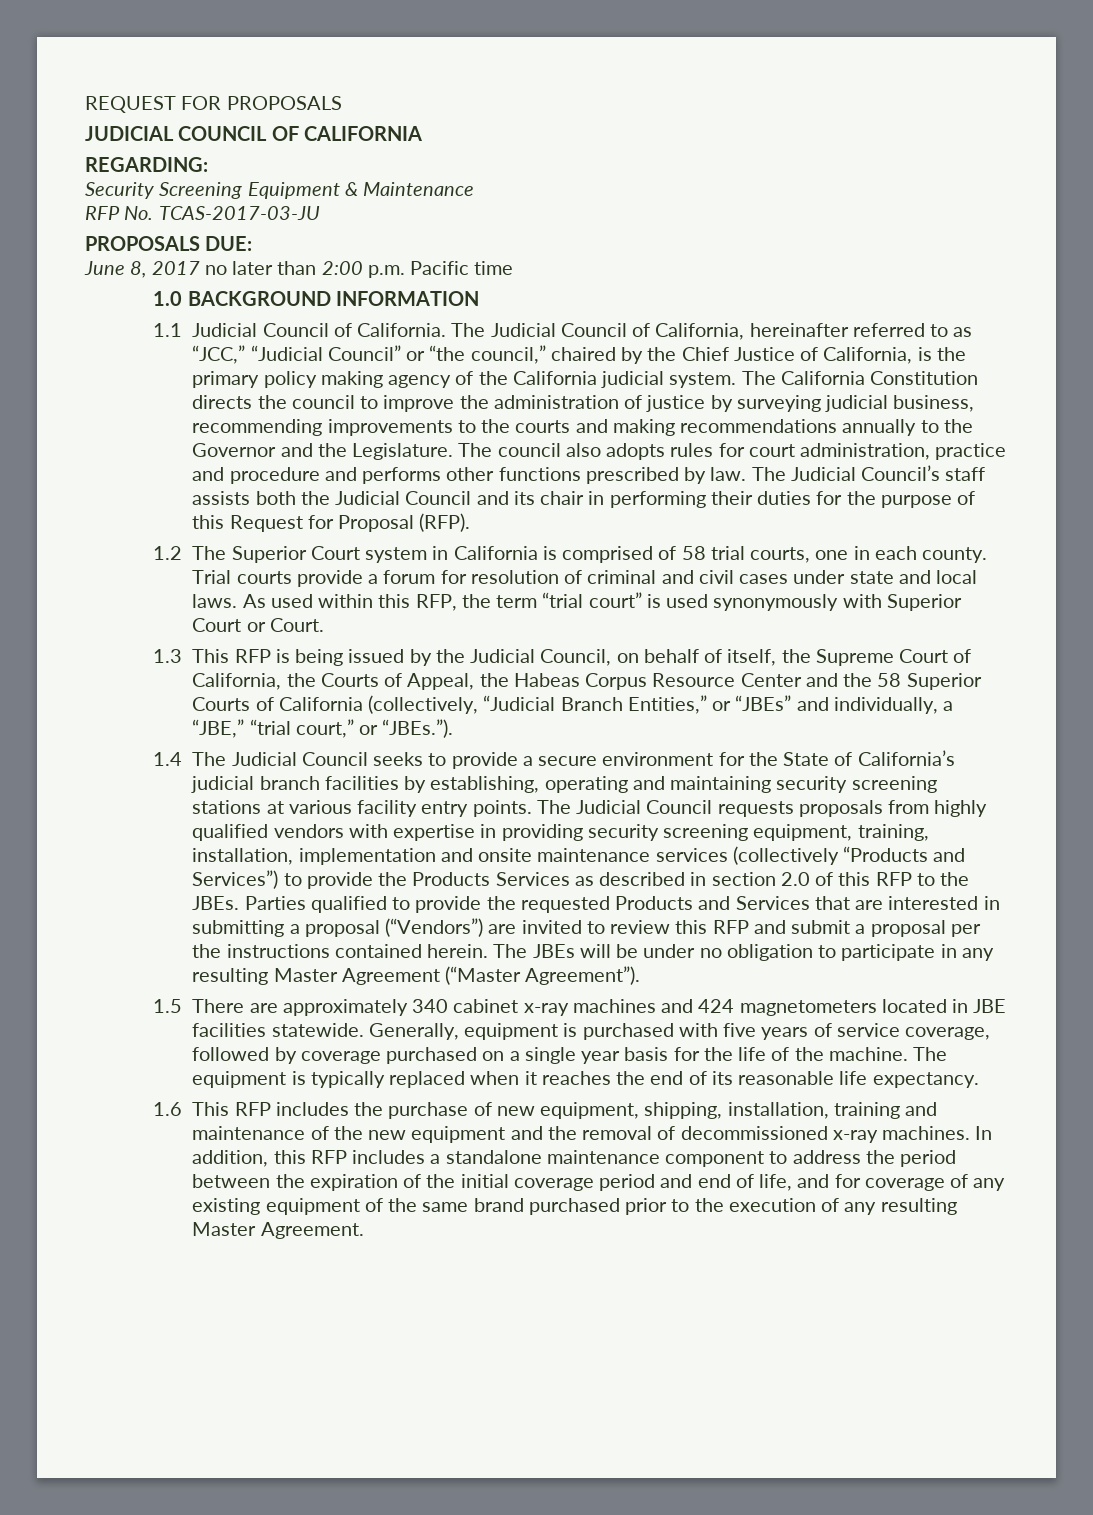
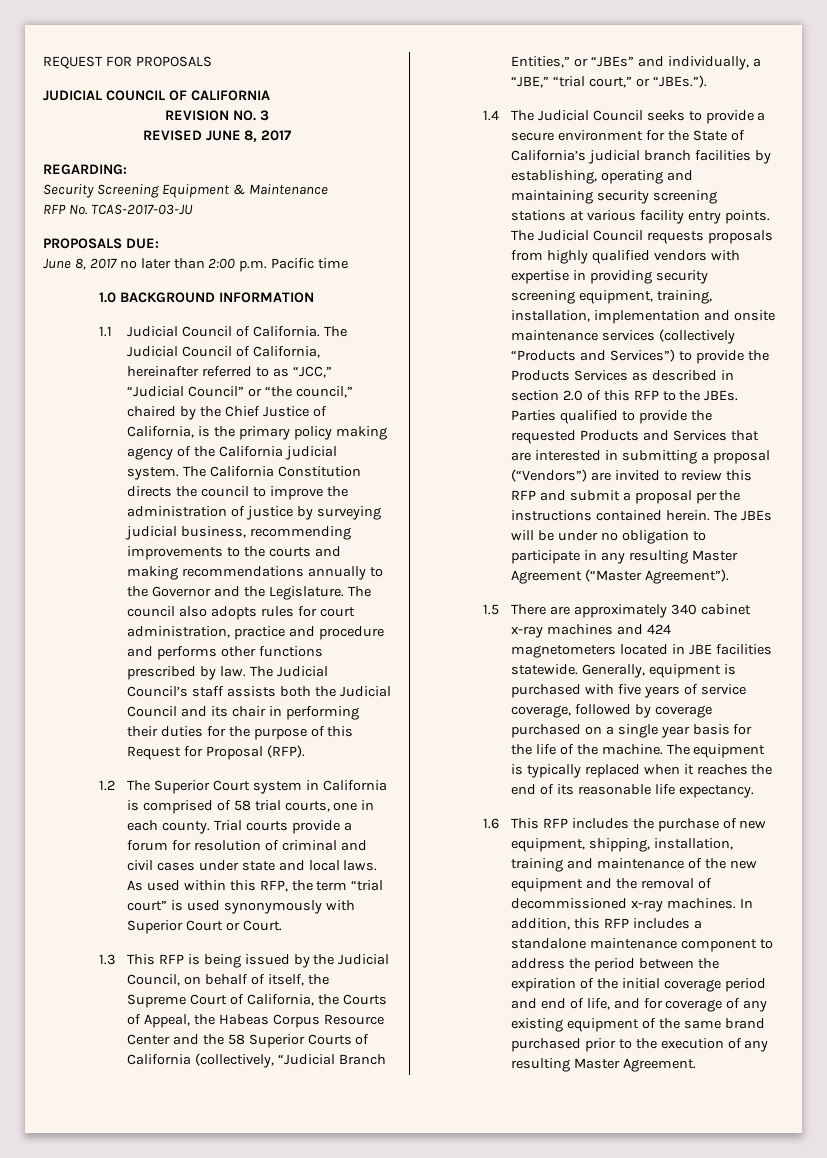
(422, 133) none -> [165,110,269,121] [142,130,292,142] // REVISION NO. 3 // REVISED JUNE 8, 2017

